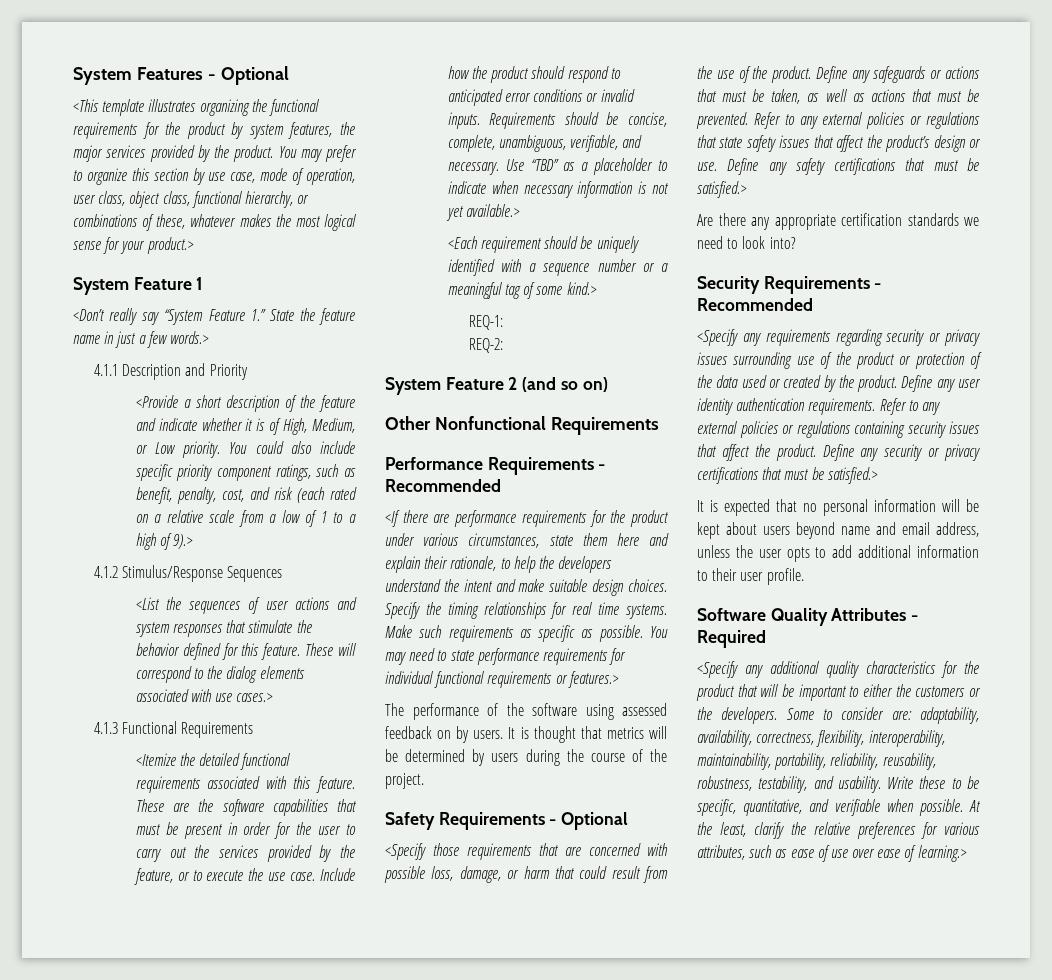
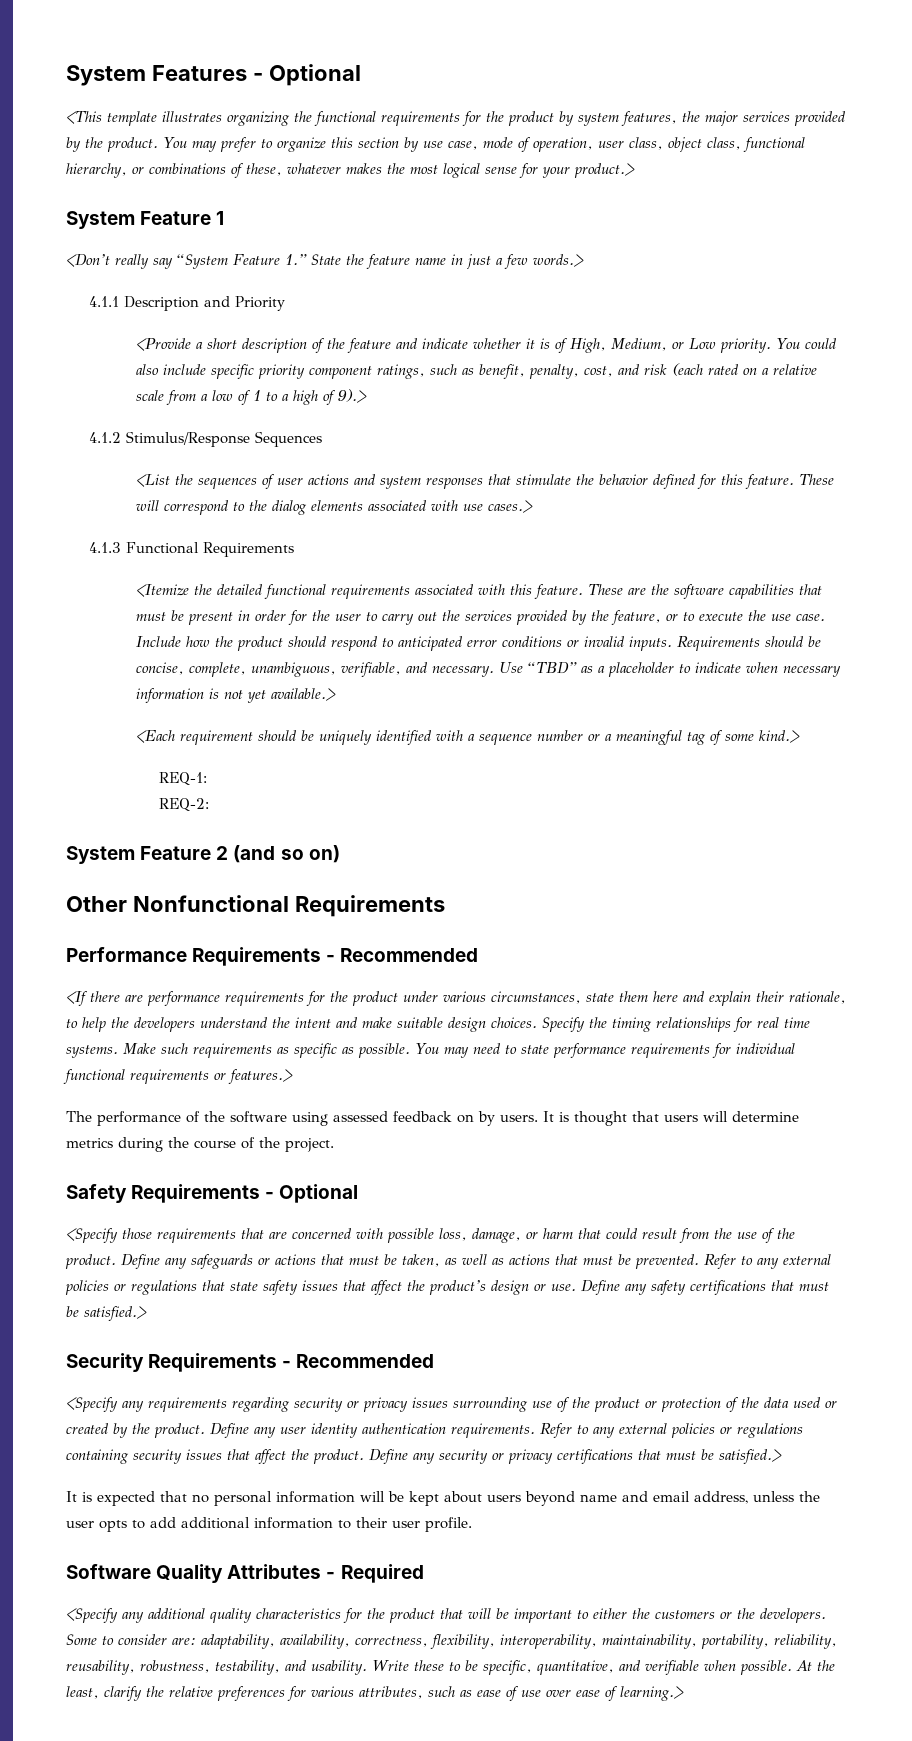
[606,726,667,739] [385,749,519,766] metrics will be determined by users -> [664,1111,799,1122] [66,1138,113,1148] users will determine metrics
[697,213,979,230] [697,236,796,249] // Are there any appropriate certification standards we need to look into? -> (147, 1313) none

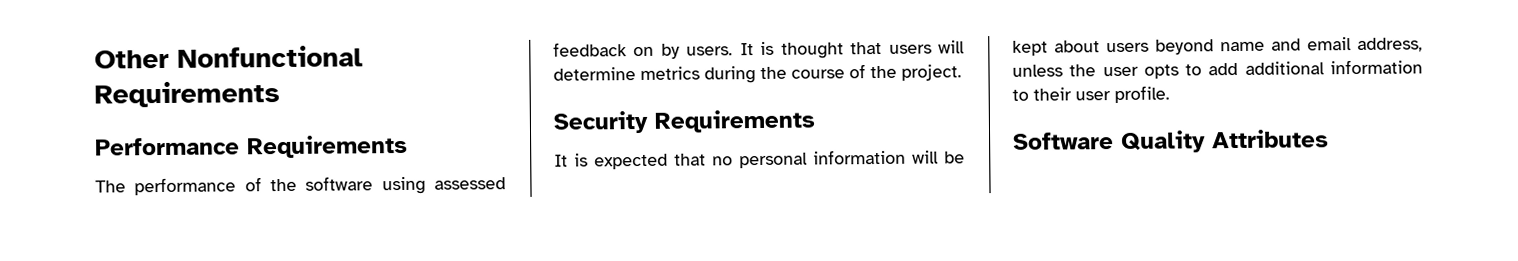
[66,64,361,86] [66,111,846,126] [66,137,805,152] [66,163,635,178] [66,211,225,229] [66,254,584,269] [89,296,286,311] [135,338,837,353] [135,363,817,379] [135,389,367,405] [89,431,323,447] [135,474,834,489] [135,500,533,515] [89,542,295,557] [135,584,822,599] [135,610,825,625] [135,636,821,651] [135,662,841,677] [135,688,336,703] [135,730,800,745] [158,772,207,786] [158,798,209,812] [66,845,340,864] System Features - Optional // <This template illustrates organizing the functional requirements for the product by system features, the major services provided by the product. You may prefer to organize this section by use case, mode of operation, user class, object class, functional hierarchy, or combinations of these, whatever makes the most logical sense for your product.> // System Feature 1 // <Don’t really say “System Feature 1.” State the feature name in just a few words.> // 4.1.1 Description and Priority // <Provide a short description of the feature and indicate whether it is of High, Medium, or Low priority. You could also include specific priority component ratings, such as benefit, penalty, cost, and risk (each rated on a relative scale from a low of 1 to a high of 9).> // 4.1.2 Stimulus/Response Sequences // <List the sequences of user actions and system responses that stimulate the behavior defined for this feature. These will correspond to the dialog elements associated with use cases.> // 4.1.3 Functional Requirements // <Itemize the detailed functional requirements associated with this feature. These are the software capabilities that must be present in order for the user to carry out the services provided by the feature, or to execute the use case. Include how the product should respond to anticipated error conditions or invalid inputs. Requirements should be concise, complete, unambiguous, verifiable, and necessary. Use “TBD” as a placeholder to indicate when necessary information is not yet available.> // <Each requirement should be uniquely identified with a sequence number or a meaningful tag of some kind.> // REQ-1: // REQ-2: // System Feature 2 (and so on) // -> (94, 59) none
[326,948,479,962] [66,991,846,1006] [66,1017,810,1032] [66,1043,795,1058] [63,1069,293,1084] - Recommended // <If there are performance requirements for the product under various circumstances, state them here and explain their rationale, to help the developers understand the intent and make suitable design choices. Specify the timing relationships for real time systems. Make such requirements as specific as possible. You may need to state performance requirements for individual functional requirements or features.> -> (408, 146) none
[66,1184,359,1203] [66,1228,795,1243] [65,1254,831,1269] [65,1280,829,1295] [66,1306,147,1321] [66,1353,435,1372] [66,1397,837,1412] [66,1423,803,1438] [66,1449,782,1464] Safety Requirements - Optional // <Specify those requirements that are concerned with possible loss, damage, or harm that could result from the use of the product. Define any safeguards or actions that must be taken, as well as actions that must be prevented. Refer to any external policies or regulations that state safety issues that affect the product’s design or use. Define any safety certifications that must be satisfied.> // Security Requirements - Recommended // <Specify any requirements regarding security or privacy issues surrounding use of the product or protection of the data used or created by the product. Define any user identity authentication requirements. Refer to any external policies or regulations containing security issues that affect the product. Define any security or privacy certifications that must be satisfied.> -> [553,109,816,134] Security Requirements
[326,1564,424,1583] [66,1608,826,1623] [66,1634,837,1649] [66,1660,835,1675] [66,1686,684,1701] - Required // <Specify any additional quality characteristics for the product that will be important to either the customers or the developers. Some to consider are: adaptability, availability, correctness, flexibility, interoperability, maintainability, portability, reliability, reusability, robustness, testability, and usability. Write these to be specific, quantitative, and verifiable when possible. At the least, clarify the relative preferences for various attributes, such as ease of use over ease of learning.> -> (1329, 139) none

